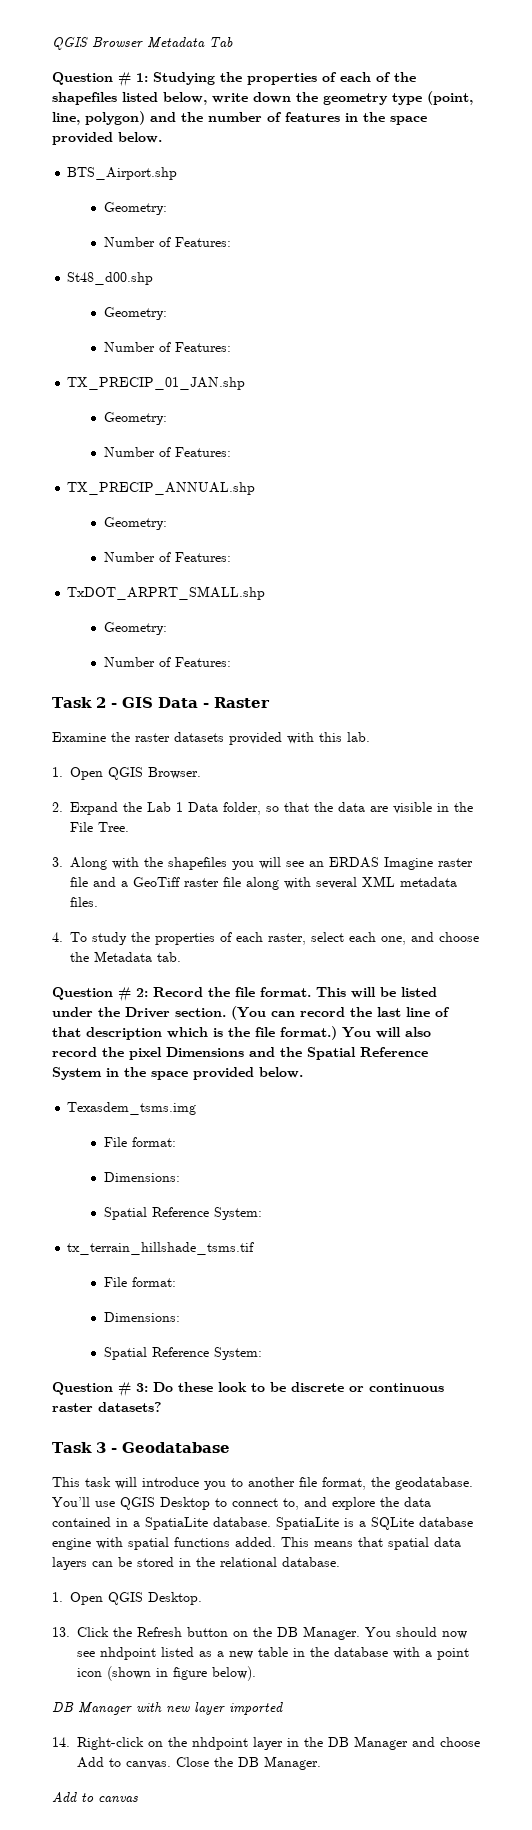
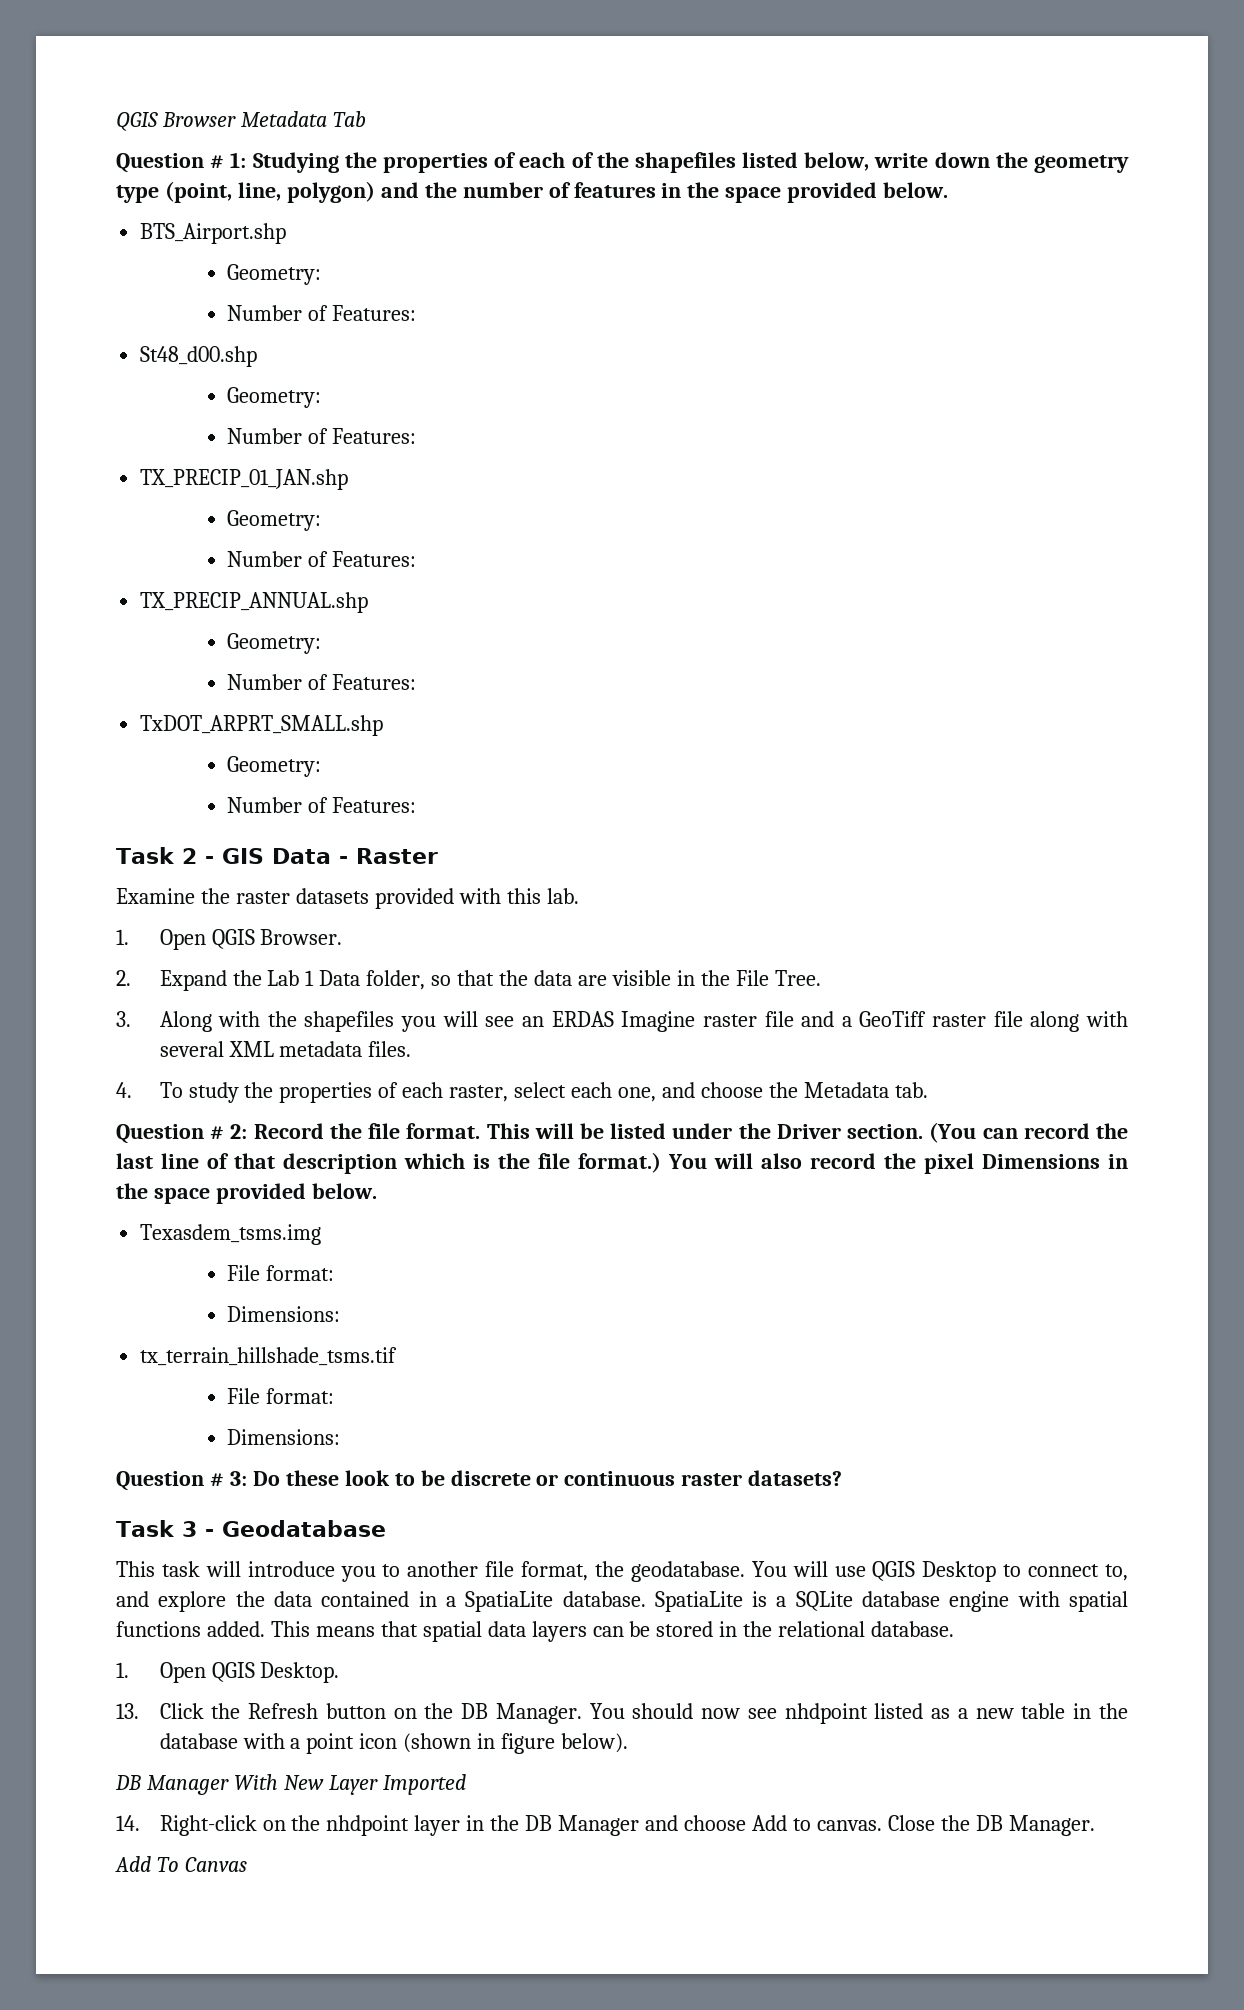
[249,1047,428,1060] [52,1067,102,1080] and the Spatial Reference System -> (1100, 1161) none
[103,1207,262,1220] // Spatial Reference System: -> (341, 1314) none
[103,1347,262,1360] // Spatial Reference System: -> (341, 1437) none
[52,1497,90,1507] You’ll -> [751,1561,828,1577] You will
[136,1702,283,1715] with new layer imported -> [233,1774,466,1795] With New Layer Imported
[81,1793,138,1803] to canvas -> [156,1857,247,1872] To Canvas

